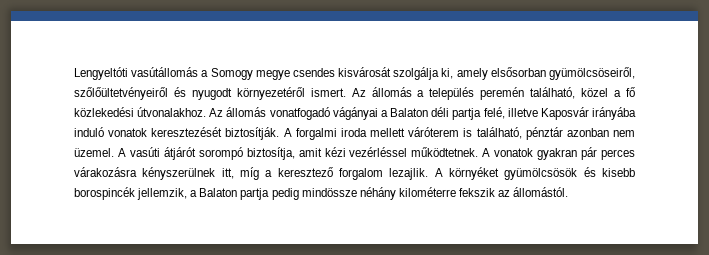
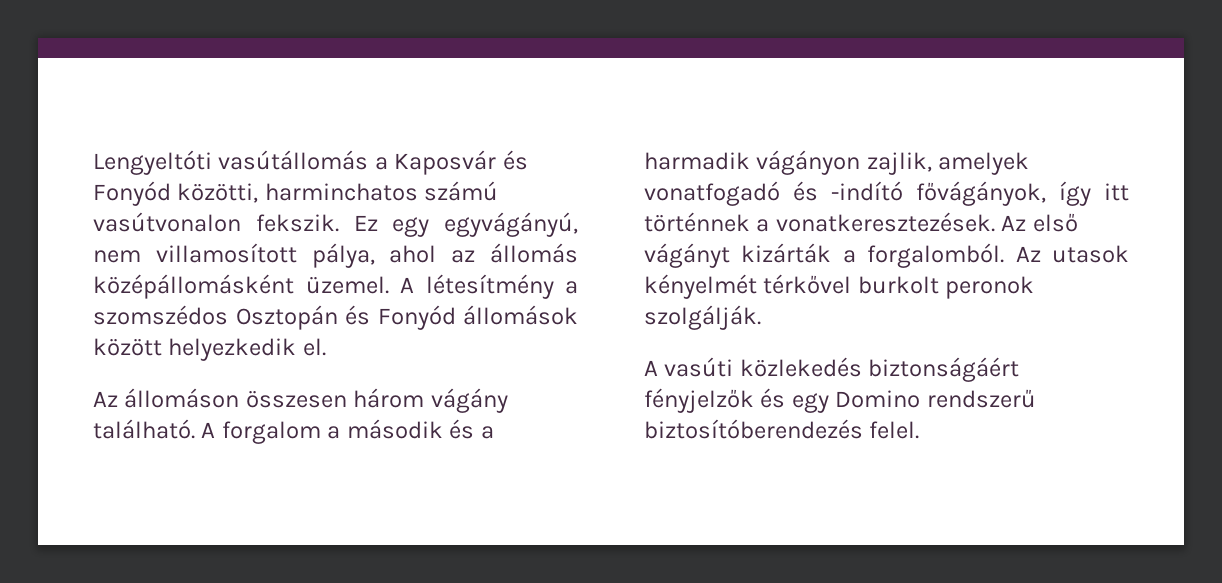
[210,67,635,80] [74,87,635,100] [74,107,636,120] [74,127,635,140] [74,147,636,160] [74,167,635,180] [74,187,569,200] Somogy megye csendes kisvárosát szolgálja ki, amely elsősorban gyümölcsöseiről, szőlőültetvényeiről és nyugodt környezetéről ismert. Az állomás a település peremén található, közel a fő közlekedési útvonalakhoz. Az állomás vonatfogadó vágányai a Balaton déli partja felé, illetve Kaposvár irányába induló vonatok keresztezését biztosítják. A forgalmi iroda mellett váróterem is található, pénztár azonban nem üzemel. A vasúti átjárót sorompó biztosítja, amit kézi vezérléssel működtetnek. A vonatok gyakran pár perces várakozásra kényszerülnek itt, míg a keresztező forgalom lezajlik. A környéket gyümölcsösök és kisebb borospincék jellemzik, a Balaton partja pedig mindössze néhány kilométerre fekszik az állomástól. -> [394,150,528,175] [93,181,499,206] [93,212,578,237] [93,243,578,268] [93,274,578,299] [93,305,578,330] [93,338,326,361] [93,388,508,413] [93,419,494,444] [644,150,1030,175] [644,181,1129,206] [644,212,1078,232] [644,243,1129,268] [644,274,1035,299] [644,305,761,330] [644,357,1020,382] [644,388,1036,413] [644,419,920,439] Kaposvár és Fonyód közötti, harminchatos számú vasútvonalon fekszik. Ez egy egyvágányú, nem villamosított pálya, ahol az állomás középállomásként üzemel. A létesítmény a szomszédos Osztopán és Fonyód állomások között helyezkedik el. // Az állomáson összesen három vágány található. A forgalom a második és a harmadik vágányon zajlik, amelyek vonatfogadó és -indító fővágányok, így itt történnek a vonatkeresztezések. Az első vágányt kizárták a forgalomból. Az utasok kényelmét térkővel burkolt peronok szolgálják. // A vasúti közlekedés biztonságáért fényjelzők és egy Domino rendszerű biztosítóberendezés felel.

